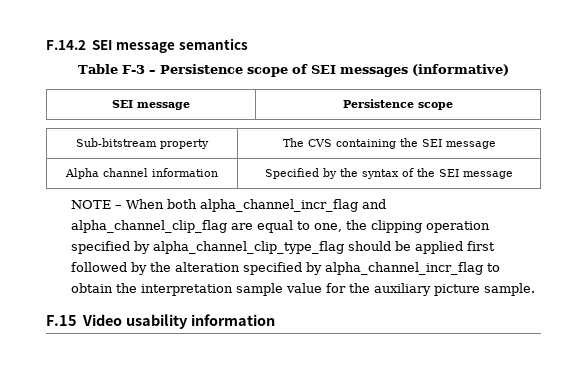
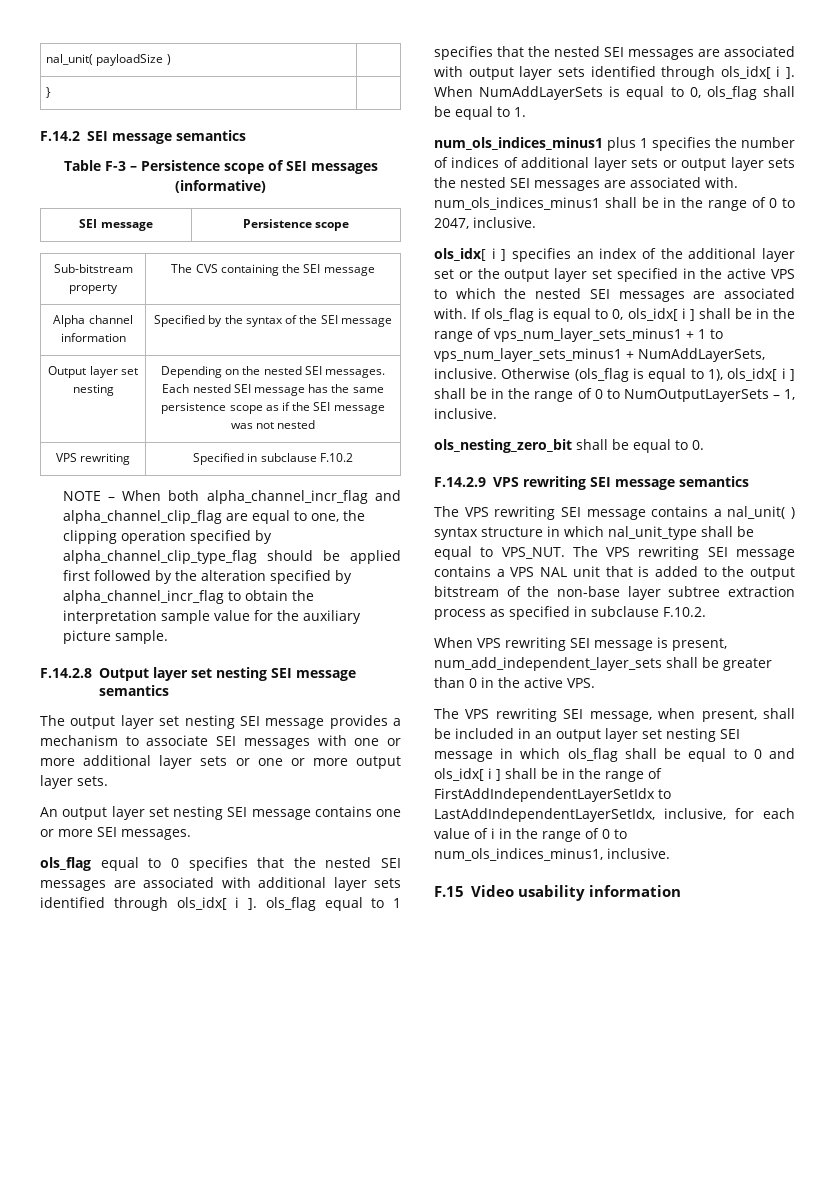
(46, 45) none -> [46,54,171,66] [46,87,52,98] nal_unit( payloadSize ) | // } | //
(513, 175) none -> [48,366,138,378] [72,384,114,396] [160,366,386,378] [162,384,384,396] [161,402,385,414] [230,420,316,429] [55,453,131,465] [193,453,353,465] // Output layer set nesting | Depending on the nested SEI messages. Each nested SEI message has the same persistence scope as if the SEI message was not nested // VPS rewriting | Specified in subclause F.10.2
(535, 289) none -> [40,667,356,681] [98,685,169,696] [40,715,401,729] [40,735,402,749] [40,755,401,769] [40,775,108,789] [40,806,401,820] [40,827,191,840] [40,857,401,871] [40,877,401,891] [40,897,401,911] [434,46,795,60] [434,66,795,80] [434,86,795,100] [434,106,526,120] [434,137,795,151] [434,157,795,171] [434,177,738,191] [434,197,795,211] [434,217,536,229] [434,248,795,262] [434,268,795,282] [434,288,795,302] [434,308,795,322] [434,328,723,342] [434,348,765,362] [434,368,795,382] [434,388,795,402] [434,408,497,419] [434,439,704,453] [434,476,749,490] [434,506,795,520] [434,526,754,540] [434,546,795,560] [434,566,795,580] [434,586,795,600] [434,606,706,620] [434,637,727,651] [434,657,772,671] [434,677,595,688] [434,708,795,722] [434,728,740,742] [434,748,795,762] [434,768,662,782] [434,788,671,802] [434,808,795,822] [434,828,627,842] [434,848,670,861] // F.14.2.8 Output layer set nesting SEI message semantics // The output layer set nesting SEI message provides a mechanism to associate SEI messages with one or more additional layer sets or one or more output layer sets. // An output layer set nesting SEI message contains one or more SEI messages. // ols_flag equal to 0 specifies that the nested SEI messages are associated with additional layer sets identified through ols_idx[ i ]. ols_flag equal to 1 specifies that the nested SEI messages are associated with output layer sets identified through ols_idx[ i ]. When NumAddLayerSets is equal to 0, ols_flag shall be equal to 1. // num_ols_indices_minus1 plus 1 specifies the number of indices of additional layer sets or output layer sets the nested SEI messages are associated with. num_ols_indices_minus1 shall be in the range of 0 to 2047, inclusive. // ols_idx[ i ] specifies an index of the additional layer set or the output layer set specified in the active VPS to which the nested SEI messages are associated with. If ols_flag is equal to 0, ols_idx[ i ] shall be in the range of vps_num_layer_sets_minus1 + 1 to vps_num_layer_sets_minus1 + NumAddLayerSets, inclusive. Otherwise (ols_flag is equal to 1), ols_idx[ i ] shall be in the range of 0 to NumOutputLayerSets – 1, inclusive. // ols_nesting_zero_bit shall be equal to 0. // F.14.2.9 VPS rewriting SEI message semantics // The VPS rewriting SEI message contains a nal_unit( ) syntax structure in which nal_unit_type shall be equal to VPS_NUT. The VPS rewriting SEI message contains a VPS NAL unit that is added to the output bitstream of the non-base layer subtree extraction process as specified in subclause F.10.2. // When VPS rewriting SEI message is present, num_add_independent_layer_sets shall be greater than 0 in the active VPS. // The VPS rewriting SEI message, when present, shall be included in an output layer set nesting SEI message in which ols_flag shall be equal to 0 and ols_idx[ i ] shall be in the range of FirstAddIndependentLayerSetIdx to LastAddIndependentLayerSetIdx, inclusive, for each value of i in the range of 0 to num_ols_indices_minus1, inclusive.

